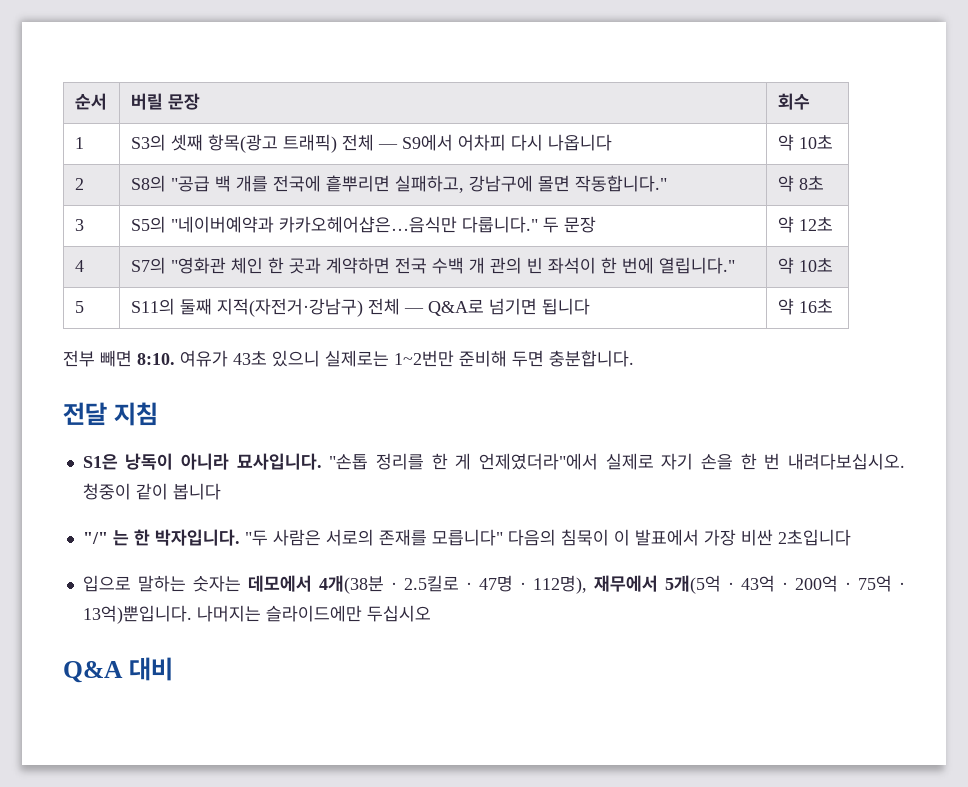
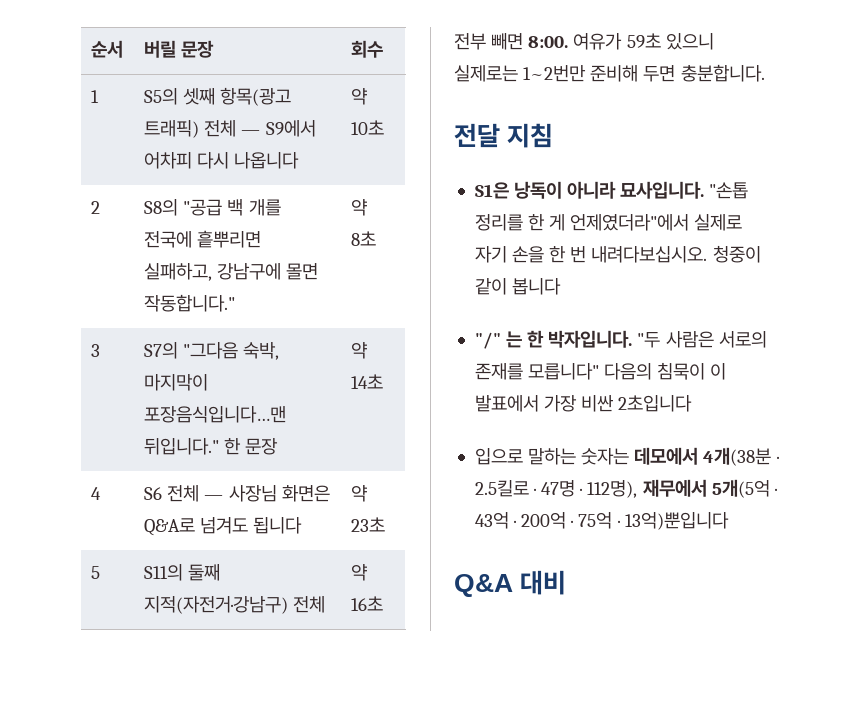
[130,134,166,151] S3의 -> [144,88,179,105] S5의
[130,216,559,233] S5의 "네이버예약과 카카오헤어샵은…음식만 다룹니다." 두 -> [144,342,280,360] [144,374,209,391] [144,406,287,423] [144,438,242,455] S7의 "그다음 숙박, 마지막이 포장음식입니다…맨 뒤입니다." 한
[798,217,833,231] 12초 -> [351,374,384,389] 14초
[130,257,735,274] [777,257,833,274] S7의 "영화관 체인 한 곳과 계약하면 전국 수백 개 관의 빈 좌석이 한 번에 열립니다." | 약 10초 -> [144,485,330,502] [144,517,303,536] [351,485,368,502] [351,517,386,532] S6 전체 — 사장님 화면은 Q&A로 넘겨도 됩니다 | 약 23초
[403,298,590,316] — Q&A로 넘기면 됩니다 -> (326, 604) none
[137,350,267,367] 8:10. 여유가 43초 -> [528,33,661,50] 8:00. 여유가 59초
[82,605,431,624] 13억)뿐입니다. 나머지는 슬라이드에만 두십시오 -> [624,512,729,530] 13억)뿐입니다

